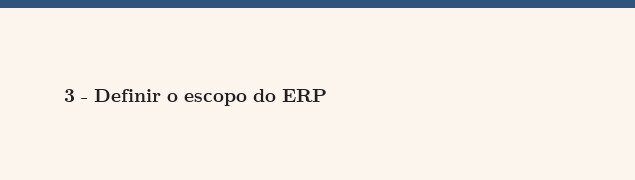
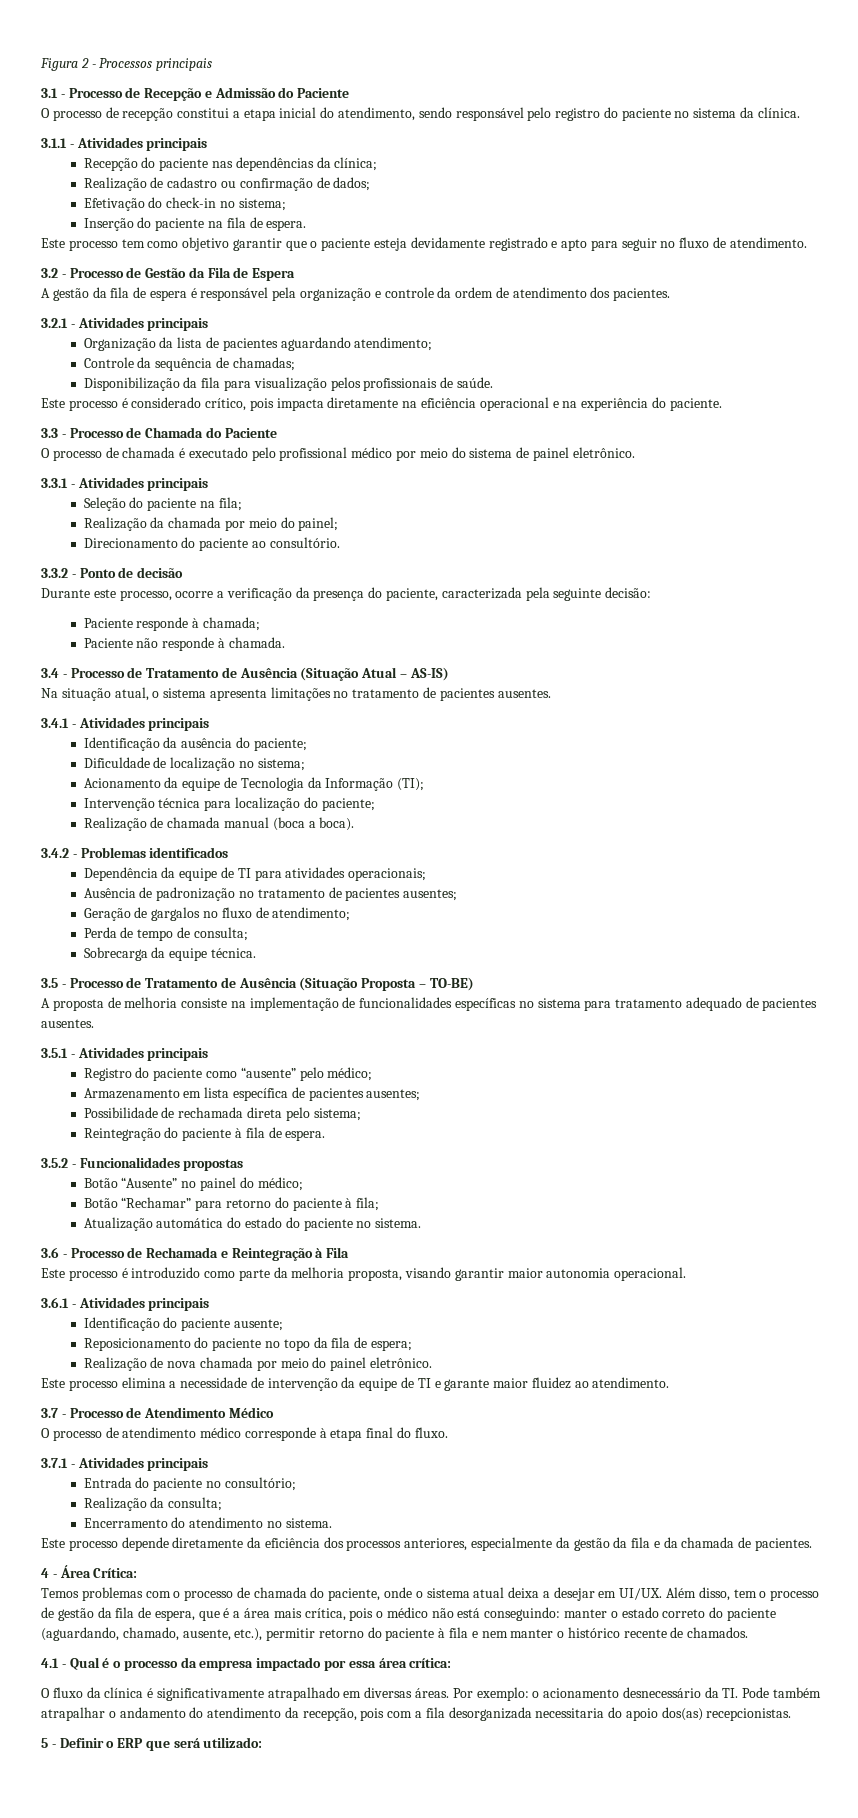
[64,89,327,106] 3 - Definir o escopo do ERP -> [40,58,213,71] [41,87,350,101] [41,107,800,121] [41,137,208,151] [83,157,378,171] [83,177,371,191] [83,197,286,211] [83,217,307,231] [41,237,807,251] [41,267,296,281] [41,287,671,301] [41,317,209,331] [83,337,433,351] [83,357,295,371] [83,377,493,391] [41,397,722,411] [41,427,277,438] [41,447,635,461] [41,477,209,491] [83,497,242,511] [83,517,339,531] [83,537,340,551] [41,567,184,578] [41,587,652,601] [83,617,260,631] [83,637,285,651] [41,667,449,681] [41,687,551,701] [41,717,210,731] [83,737,307,751] [83,757,305,771] [83,777,425,791] [83,797,375,811] [83,817,355,831] [41,847,229,858] [83,867,427,881] [83,887,458,901] [83,907,351,921] [83,927,248,941] [83,947,256,961] [41,977,474,991] [41,997,818,1011] [41,1019,94,1028] [41,1047,209,1061] [83,1067,373,1081] [83,1087,421,1101] [83,1107,361,1121] [83,1127,326,1141] [41,1157,244,1171] [83,1177,303,1191] [83,1197,380,1211] [83,1217,422,1231] [41,1247,350,1261] [41,1267,687,1281] [41,1297,210,1311] [83,1317,283,1331] [83,1337,412,1351] [83,1357,432,1371] [41,1377,670,1391] [41,1407,274,1418] [41,1427,448,1441] [41,1457,209,1471] [83,1477,296,1491] [83,1497,223,1511] [83,1517,332,1528] [41,1537,813,1551] [41,1565,138,1578] [41,1587,820,1601] [41,1607,776,1621] [41,1627,749,1641] [41,1657,452,1671] [41,1687,822,1701] [41,1707,792,1721] [41,1737,263,1751] Figura 2 - Processos principais // 3.1 - Processo de Recepção e Admissão do Paciente // O processo de recepção constitui a etapa inicial do atendimento, sendo responsável pelo registro do paciente no sistema da clínica. // 3.1.1 - Atividades principais // Recepção do paciente nas dependências da clínica; // Realização de cadastro ou confirmação de dados; // Efetivação do check-in no sistema; // Inserção do paciente na fila de espera. // Este processo tem como objetivo garantir que o paciente esteja devidamente registrado e apto para seguir no fluxo de atendimento. // 3.2 - Processo de Gestão da Fila de Espera // A gestão da fila de espera é responsável pela organização e controle da ordem de atendimento dos pacientes. // 3.2.1 - Atividades principais // Organização da lista de pacientes aguardando atendimento; // Controle da sequência de chamadas; // Disponibilização da fila para visualização pelos profissionais de saúde. // Este processo é considerado crítico, pois impacta diretamente na eficiência operacional e na experiência do paciente. // 3.3 - Processo de Chamada do Paciente // O processo de chamada é executado pelo profissional médico por meio do sistema de painel eletrônico. // 3.3.1 - Atividades principais // Seleção do paciente na fila; // Realização da chamada por meio do painel; // Direcionamento do paciente ao consultório. // 3.3.2 - Ponto de decisão // Durante este processo, ocorre a verificação da presença do paciente, caracterizada pela seguinte decisão: // Paciente responde à chamada; // Paciente não responde à chamada. // 3.4 - Processo de Tratamento de Ausência (Situação Atual – AS-IS) // Na situação atual, o sistema apresenta limitações no tratamento de pacientes ausentes. // 3.4.1 - Atividades principais // Identificação da ausência do paciente; // Dificuldade de localização no sistema; // Acionamento da equipe de Tecnologia da Informação (TI); // Intervenção técnica para localização do paciente; // Realização de chamada manual (boca a boca). // 3.4.2 - Problemas identificados // Dependência da equipe de TI para atividades operacionais; // Ausência de padronização no tratamento de pacientes ausentes; // Geração de gargalos no fluxo de atendimento; // Perda de tempo de consulta; // Sobrecarga da equipe técnica. // 3.5 - Processo de Tratamento de Ausência (Situação Proposta – TO-BE) // A proposta de melhoria consiste na implementação de funcionalidades específicas no sistema para tratamento adequado de pacientes ausentes. // 3.5.1 - Atividades principais // Registro do paciente como “ausente” pelo médico; // Armazenamento em lista específica de pacientes ausentes; // Possibilidade de rechamada direta pelo sistema; // Reintegração do paciente à fila de espera. // 3.5.2 - Funcionalidades propostas // Botão “Ausente” no painel do médico; // Botão “Rechamar” para retorno do paciente à fila; // Atualização automática do estado do paciente no sistema. // 3.6 - Processo de Rechamada e Reintegração à Fila // Este processo é introduzido como parte da melhoria proposta, visando garantir maior autonomia operacional. // 3.6.1 - Atividades principais // Identificação do paciente ausente; // Reposicionamento do paciente no topo da fila de espera; // Realização de nova chamada por meio do painel eletrônico. // Este processo elimina a necessidade de intervenção da equipe de TI e garante maior fluidez ao atendimento. // 3.7 - Processo de Atendimento Médico // O processo de atendimento médico corresponde à etapa final do fluxo. // 3.7.1 - Atividades principais // Entrada do paciente no consultório; // Realização da consulta; // Encerramento do atendimento no sistema. // Este processo depende diretamente da eficiência dos processos anteriores, especialmente da gestão da fila e da chamada de pacientes. // 4 - Área Crítica: // Temos problemas com o processo de chamada do paciente, onde o sistema atual deixa a desejar em UI/UX. Além disso, tem o processo de gestão da fila de espera, que é a área mais crítica, pois o médico não está conseguindo: manter o estado correto do paciente (aguardando, chamado, ausente, etc.), permitir retorno do paciente à fila e nem manter o histórico recente de chamados. // 4.1 - Qual é o processo da empresa impactado por essa área crítica: // O fluxo da clínica é significativamente atrapalhado em diversas áreas. Por exemplo: o acionamento desnecessário da TI. Pode também atrapalhar o andamento do atendimento da recepção, pois com a fila desorganizada necessitaria do apoio dos(as) recepcionistas. // 5 - Definir o ERP que será utilizado:

